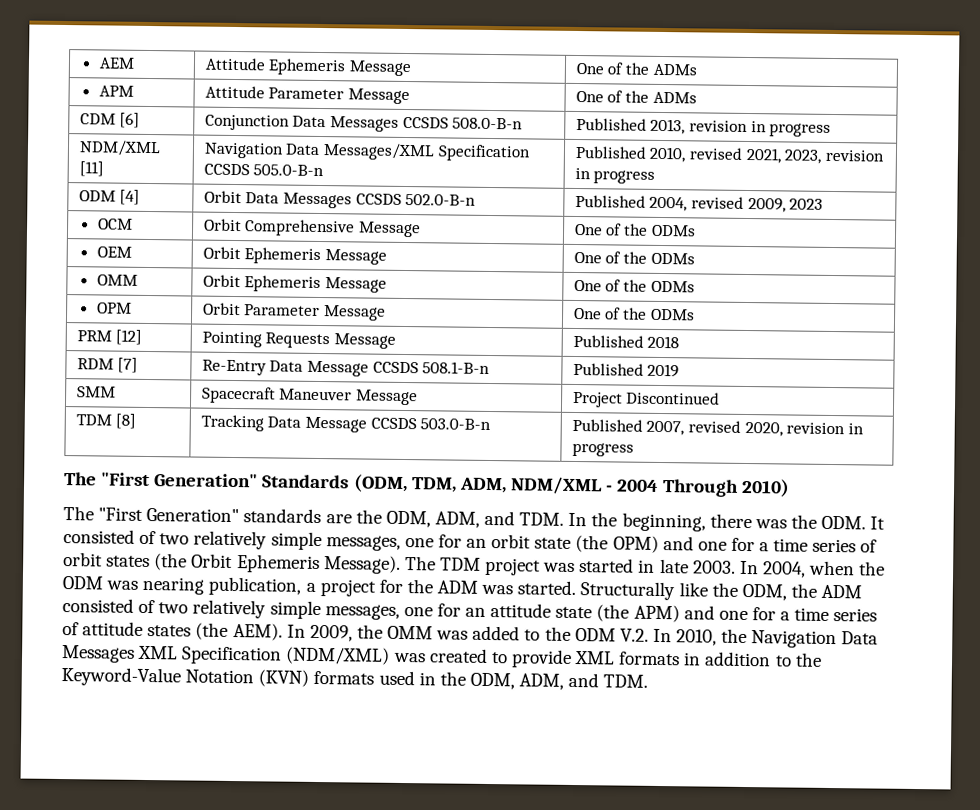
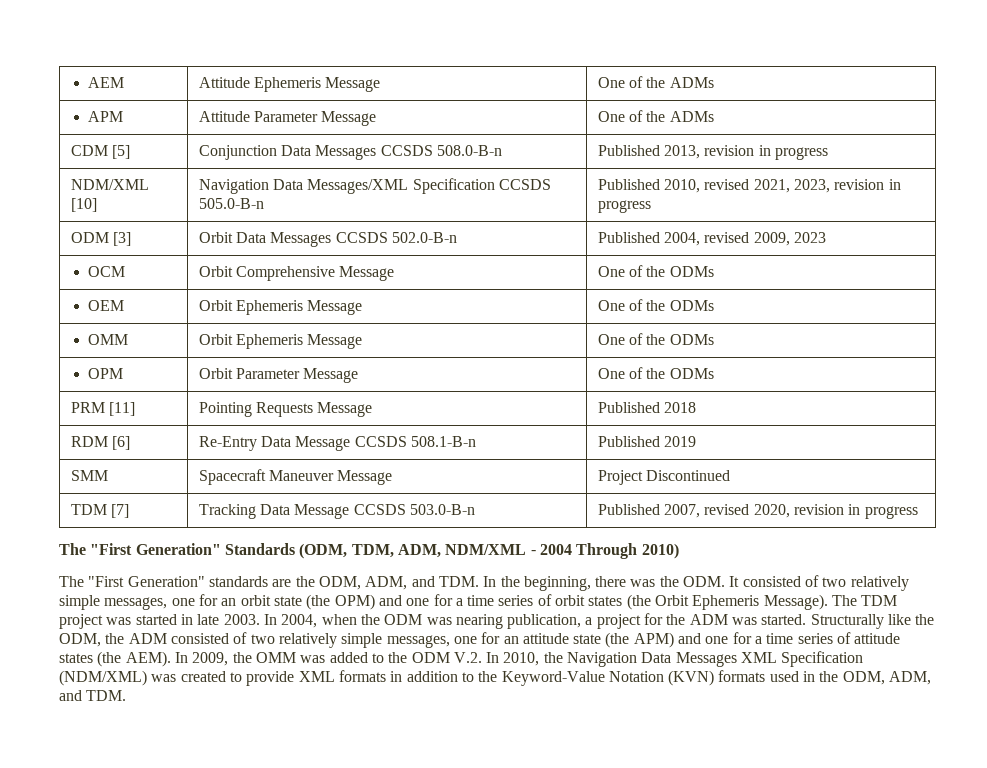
[119,112,141,128] [6] -> [112,145,131,159] [5]
[78,161,104,177] [11] -> [70,198,97,212] [10]
[119,189,141,205] [4] -> [113,232,132,246] [3]
[115,329,143,345] [12] -> [109,402,136,416] [11]
[117,357,139,373] [7] -> [112,436,131,450] [6]
[115,413,137,429] [8] -> [111,504,130,518] [7]

